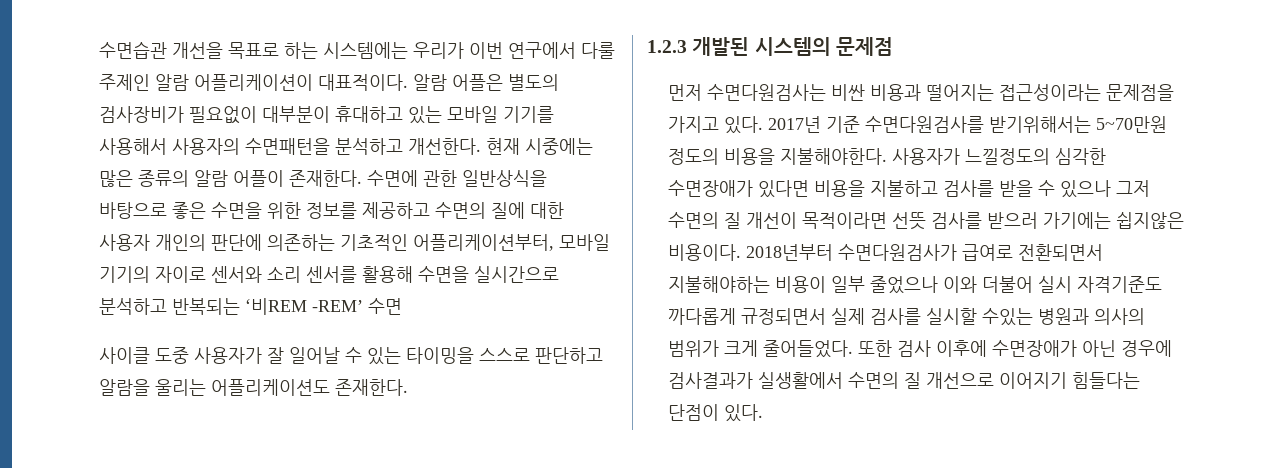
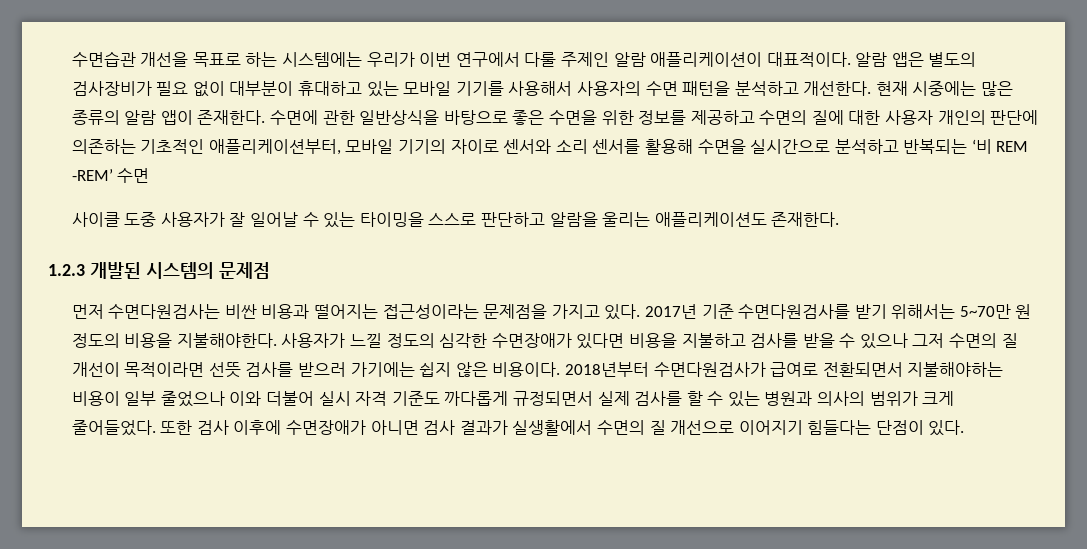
[194,74,314,91] 어플리케이션이 -> [650,52,763,67] 애플리케이션이
[452,74,504,91] 어플은 -> [891,52,924,67] 앱은
[189,106,258,124] 필요없이 -> [156,81,225,97] 필요 없이
[245,138,331,155] 수면패턴을 -> [645,81,731,96] 수면 패턴을
[233,170,285,187] 어플이 -> [160,110,193,125] 앱이
[413,234,555,251] 어플리케이션부터, -> [208,139,341,155] 애플리케이션부터,
[245,298,308,315] ‘비REM -> [971,139,1029,154] ‘비 REM
[211,379,331,396] 어플리케이션도 -> [654,212,767,227] 애플리케이션도
[989,116,1168,133] 받기위해서는 5~70만원 -> [854,304,1032,319] 받기 위해서는 5~70만 원
[965,148,1051,165] 느낄정도의 -> [349,333,435,348] 느낄 정도의
[1116,212,1185,229] 쉽지않은 -> [419,362,488,377] 쉽지 않은
[1077,276,1163,293] 자격기준도 -> [355,391,440,406] 자격 기준도
[926,308,1034,326] 실시할 수있는 -> [686,391,760,407] 할 수 있는
[1082,340,1173,357] [668,372,754,389] 아닌 경우에 검사결과가 -> [370,420,508,435] 아니면 검사 결과가

